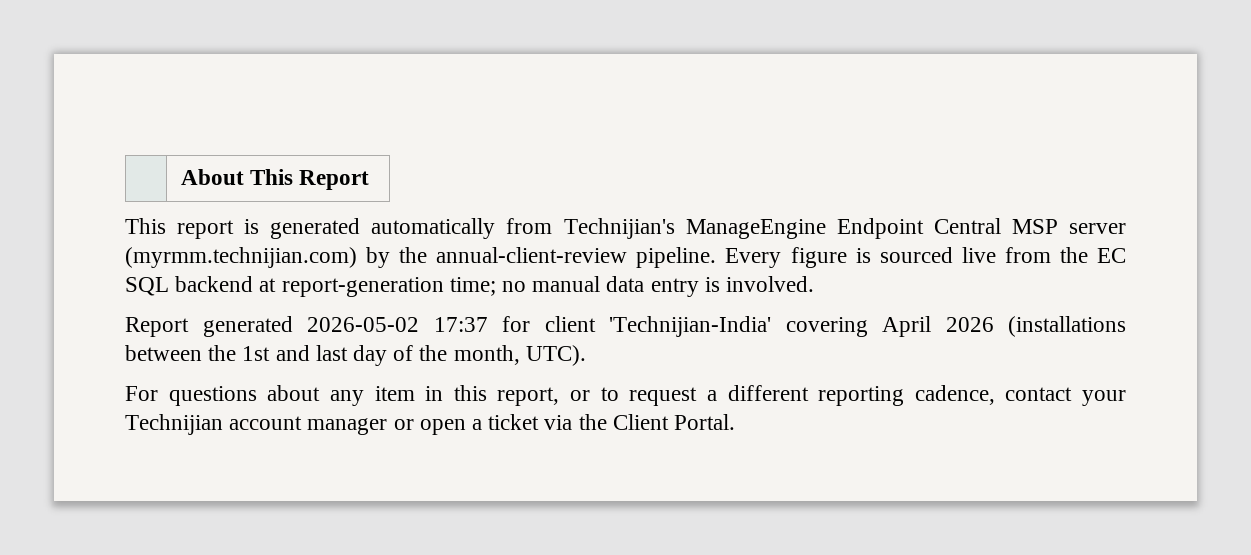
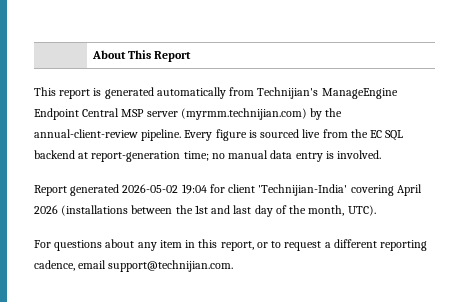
[433,317,488,332] 17:37 -> [181,184,207,194] 19:04
[1005,387,1126,406] [125,414,736,435] contact your Technijian account manager or open a ticket via the Client Portal. -> [78,260,234,272] email support@technijian.com.

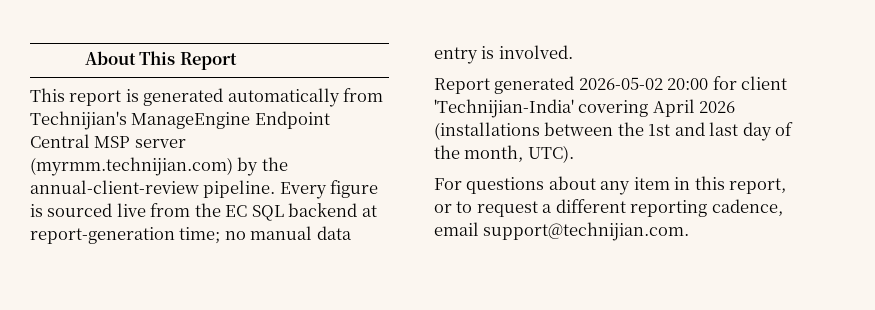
[181,184,207,194] 19:04 -> [667,78,709,90] 20:00

